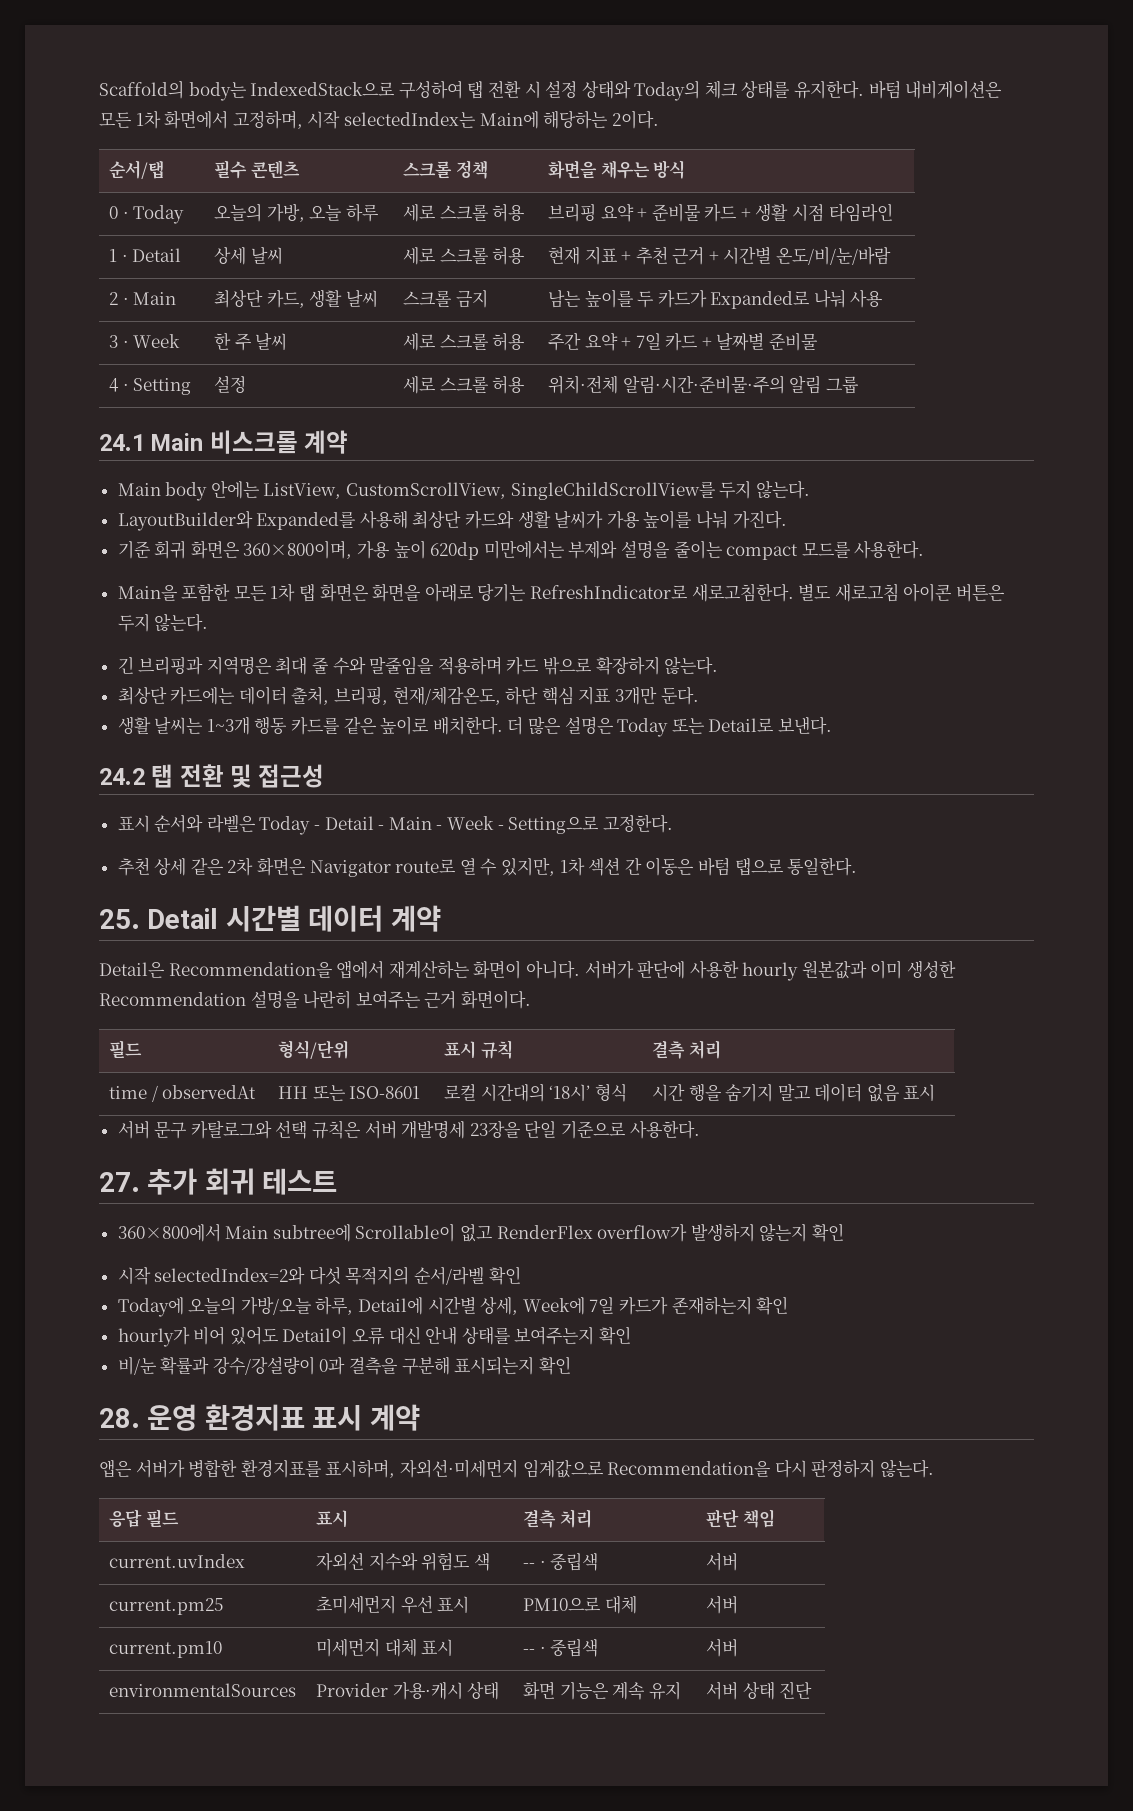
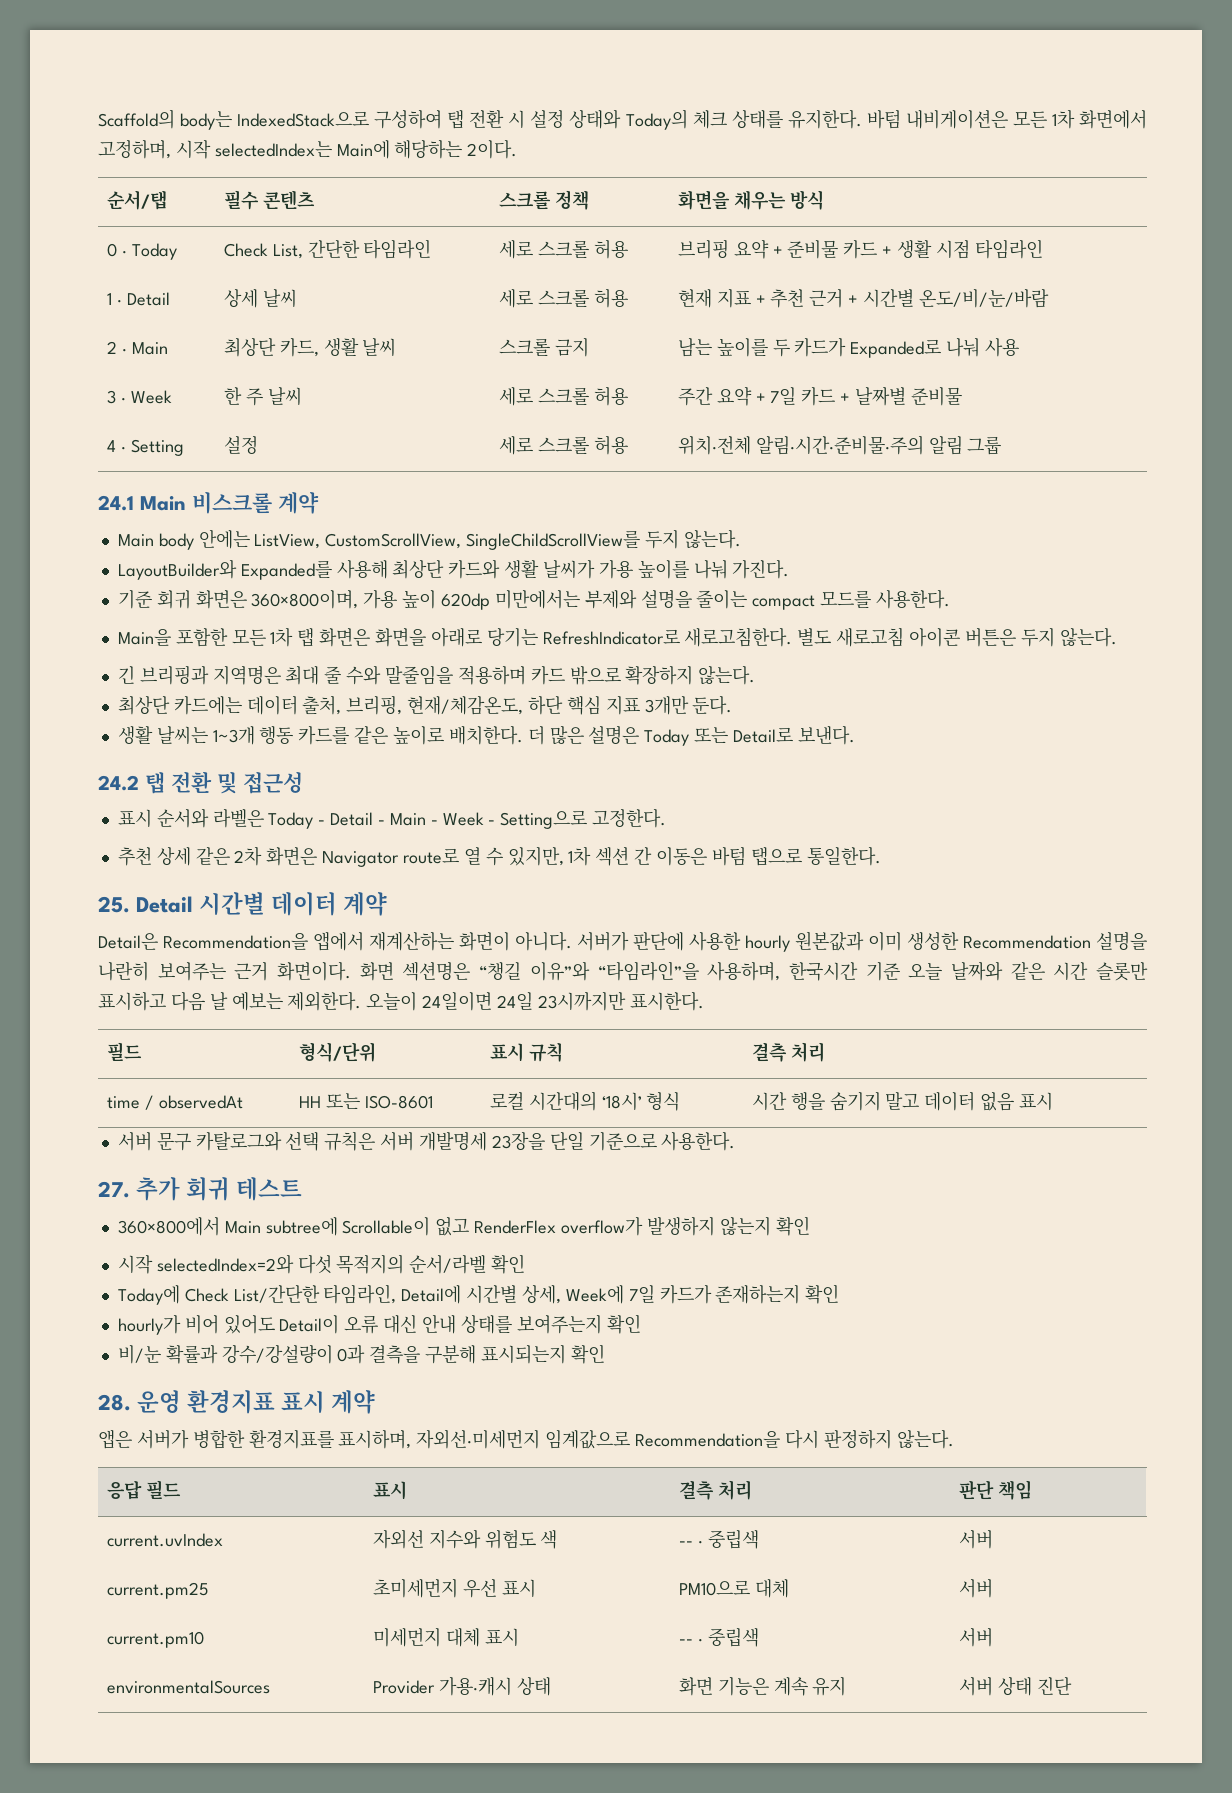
[213,203,379,222] 오늘의 가방, 오늘 하루 -> [223,239,432,259] Check List, 간단한 타임라인
(531, 999) none -> [359,961,1148,981] [98,991,704,1011] 화면 섹션명은 “챙길 이유”와 “타임라인”을 사용하며, 한국시간 기준 오늘 날짜와 같은 시간 슬롯만 표시하고 다음 날 예보는 제외한다. 오늘이 24일이면 24일 23시까지만 표시한다.
[188,1296,354,1315] 오늘의 가방/오늘 하루, -> [184,1284,397,1304] Check List/간단한 타임라인,

